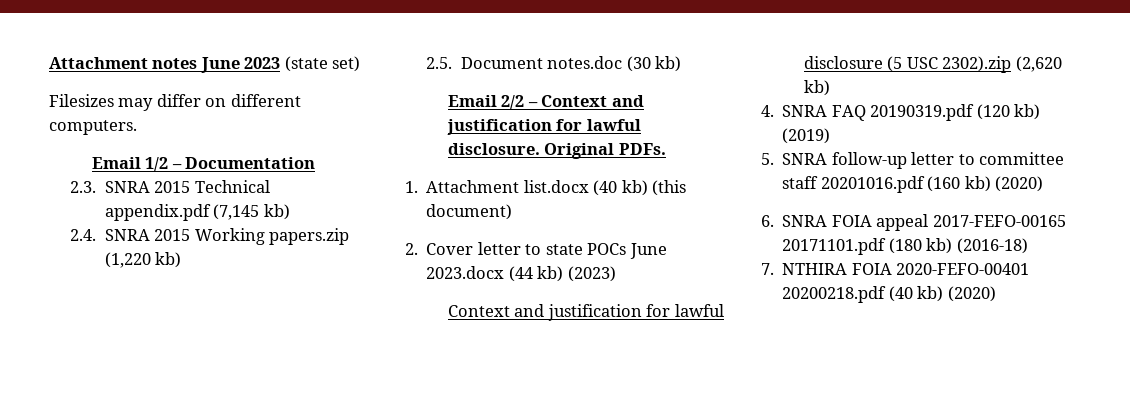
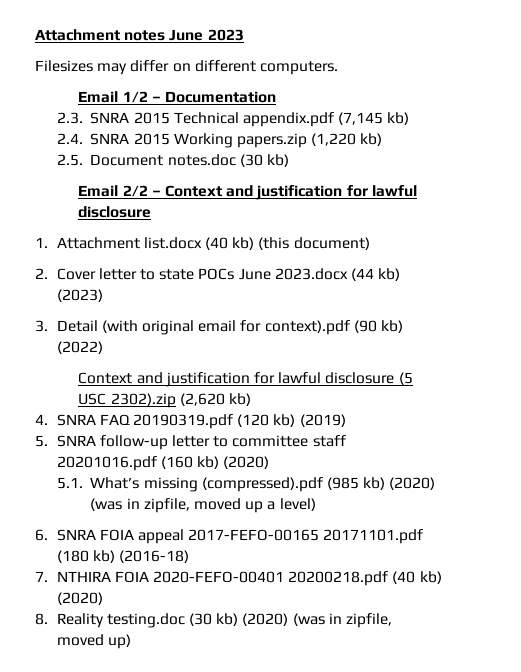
[284,56,361,72] (state set) -> (244, 35) none
[447,143,666,159] disclosure. Original PDFs. -> [78,206,152,218] disclosure
(616, 274) none -> [35,320,404,335] [56,341,103,354] // 3. Detail (with original email for context).pdf (90 kb) (2022)
(1044, 184) none -> [56,477,436,492] [90,498,316,513] // 5.1. What’s missing (compressed).pdf (985 kb) (2020) (was in zipfile, moved up a level)
(996, 294) none -> [35,613,393,628] [56,634,131,649] // 8. Reality testing.doc (30 kb) (2020) (was in zipfile, moved up)

